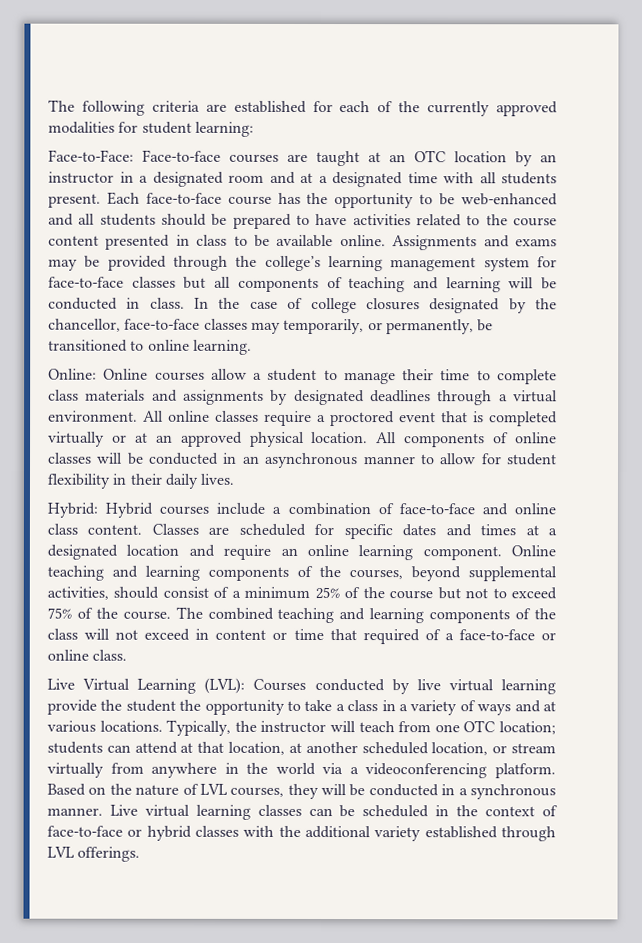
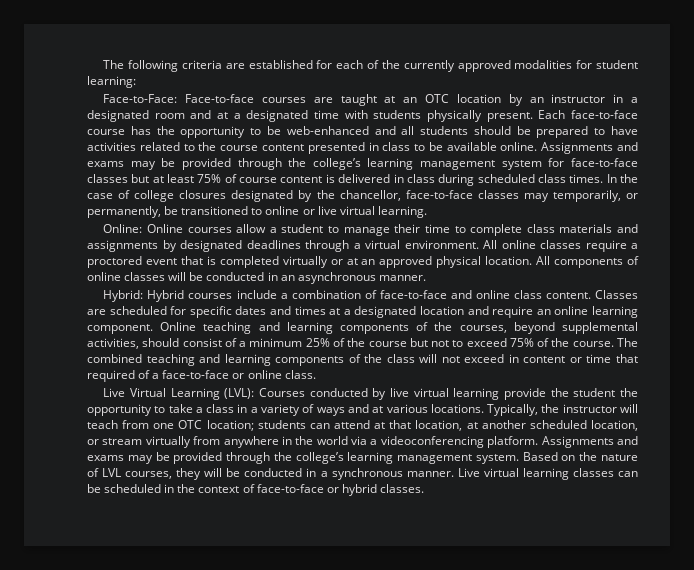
[479,172,557,185] all students -> [373,110,482,122] students physically
[214,276,557,293] [48,297,185,310] all components of teaching and learning will be conducted in class. -> [152,174,604,186] at least 75% of course content is delivered in class during scheduled class times.
(190, 345) none -> [302,206,375,215] or live virtual
[363,453,558,466] [47,473,235,489] manner to allow for student flexibility in their daily lives. -> [378,275,426,281] manner.
(556, 771) none -> [541,436,638,448] [87,452,519,464] Assignments and exams may be provided through the college’s learning management system.
[195,825,556,842] [47,846,141,862] classes with the additional variety established through LVL offerings. -> [379,484,424,493] classes.

